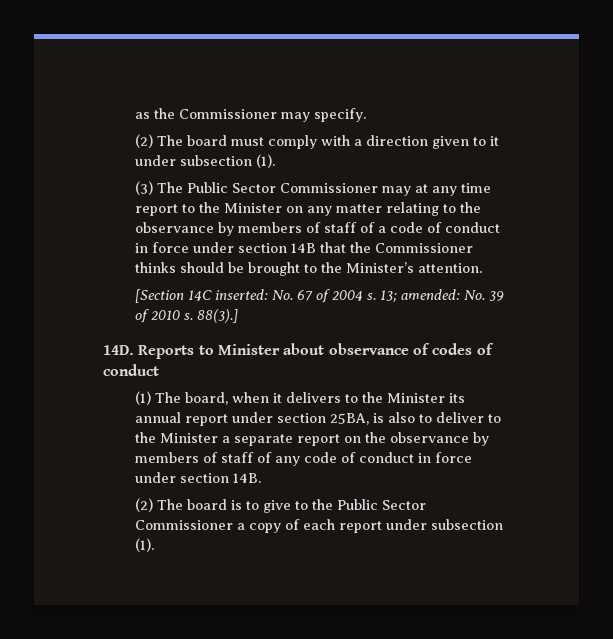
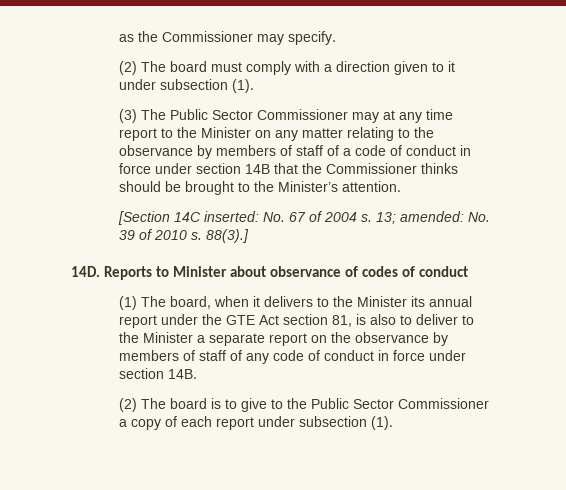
[277,413,370,425] section 25BA, -> [202,314,353,327] the GTE Act section 81,

